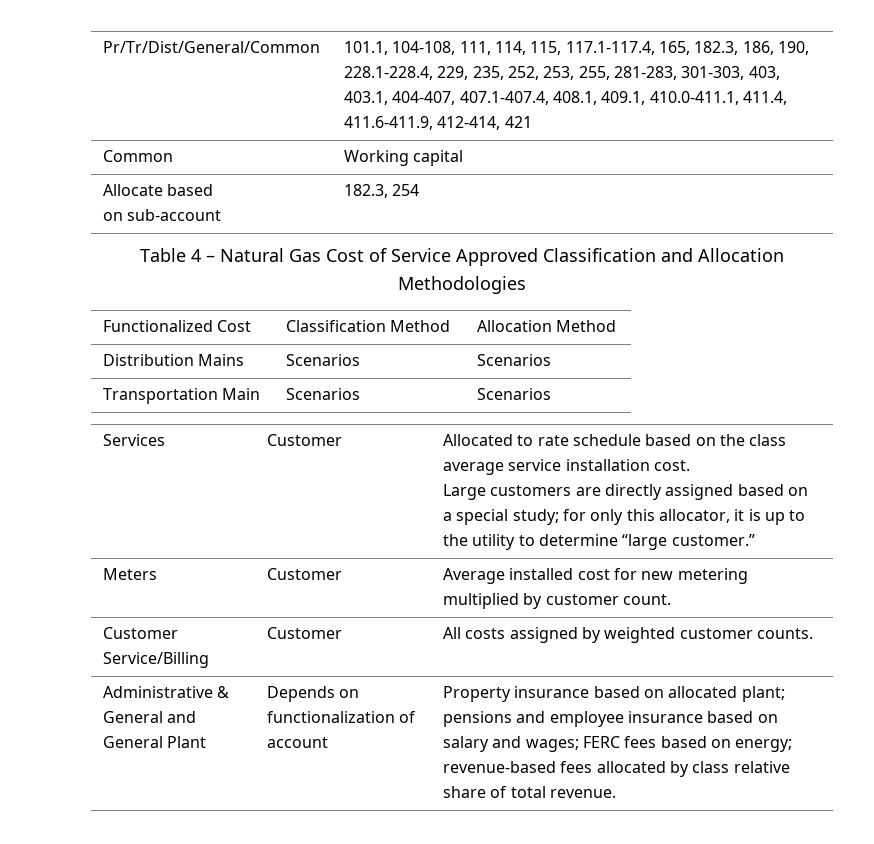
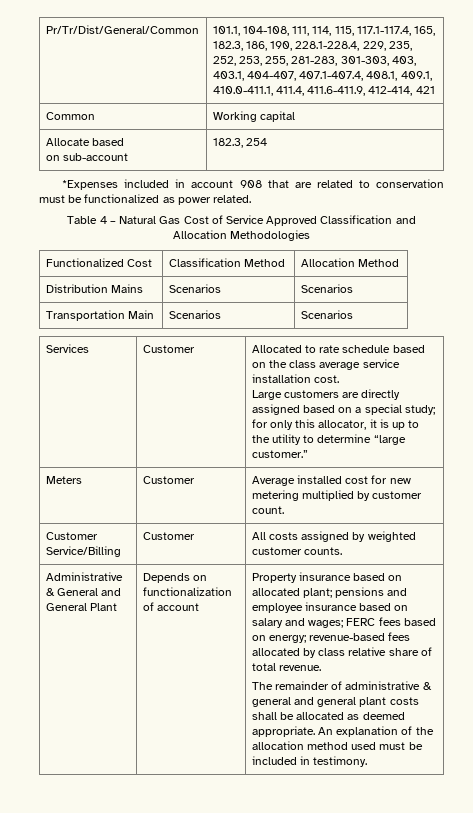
(420, 190) none -> [62,179,445,190] [39,194,252,205] // *Expenses included in account 908 that are related to conservation must be functionalized as power related.
(616, 793) none -> [251,681,432,690] [251,697,419,707] [251,712,405,720] [251,726,434,737] [251,741,423,750] [251,756,368,767] // The remainder of administrative & general and general plant costs shall be allocated as deemed appropriate. An explanation of the allocation method used must be included in testimony.

